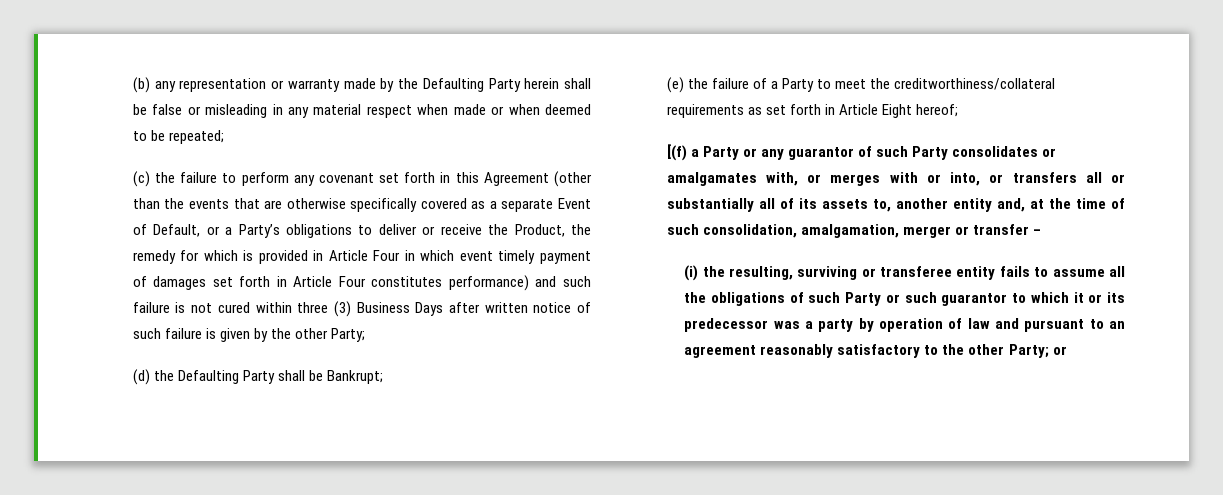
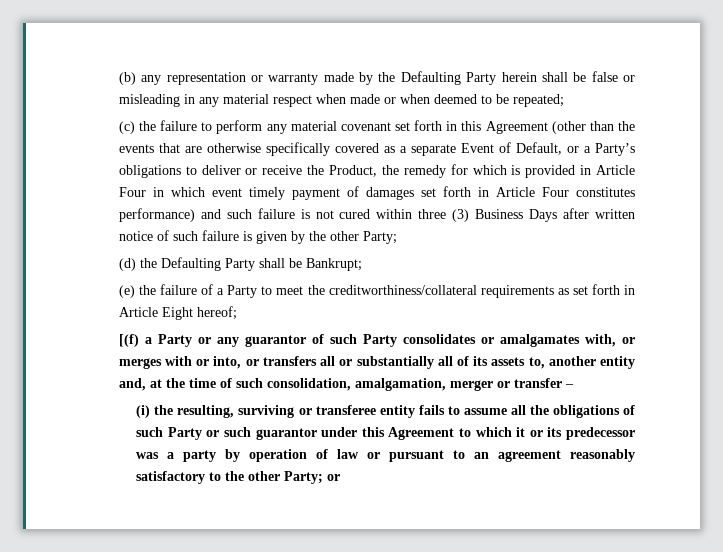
(315, 180) none -> [290,121,337,131] material
(1008, 299) none -> [321,427,455,440] under this Agreement
[994,318,1019,329] and -> [367,452,381,459] or

